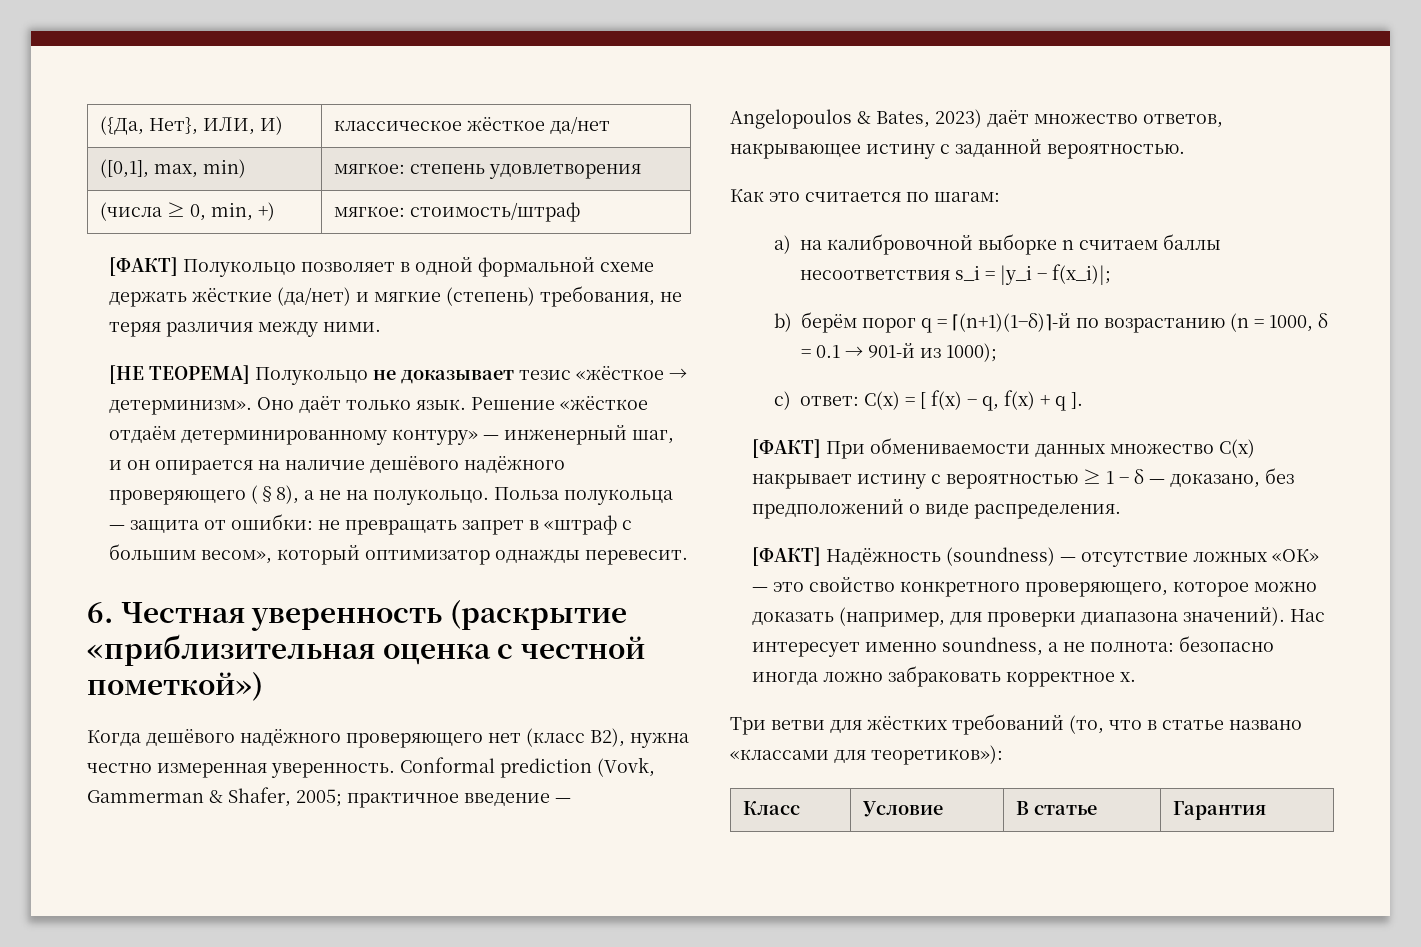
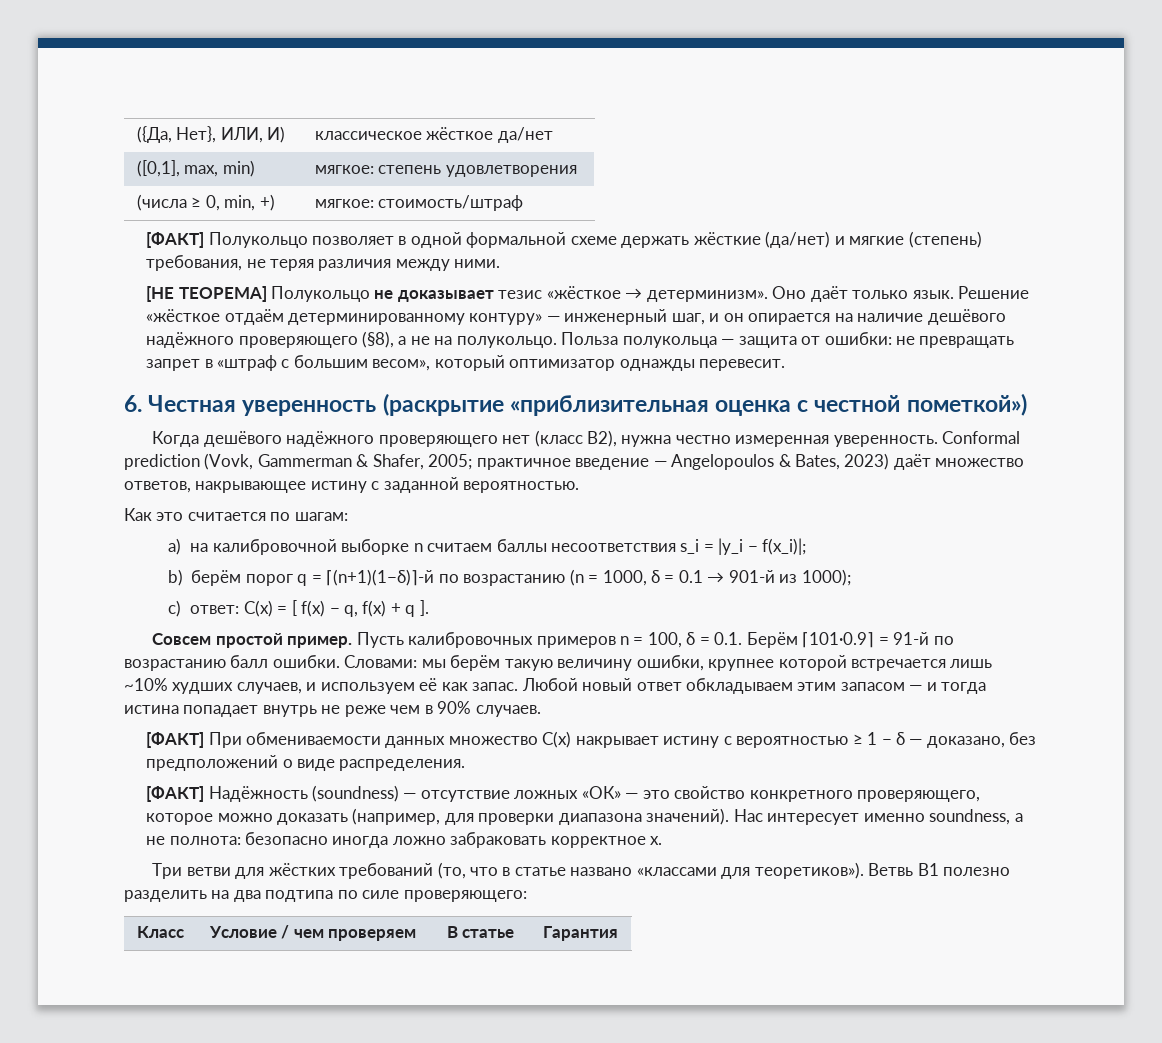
(1083, 400) none -> [152,632,954,648] [124,655,993,671] [124,678,987,694] [124,701,541,717] // Совсем простой пример. Пусть калибровочных примеров n = 100, δ = 0.1. Берём ⌈101·0.9⌉ = 91-й по возрастанию балл ошибки. Словами: мы берём такую величину ошибки, крупнее которой встречается лишь ~10% худших случаев, и используем её как запас. Любой новый ответ обкладываем этим запасом — и тогда истина попадает внутрь не реже чем в 90% случаев.
[871,745,1003,765] теоретиков»): -> [754,862,1011,879] [124,890,527,902] теоретиков»). Ветвь B1 полезно разделить на два подтипа по силе проверяющего:
(943, 809) none -> [281,925,417,941] / чем проверяем

